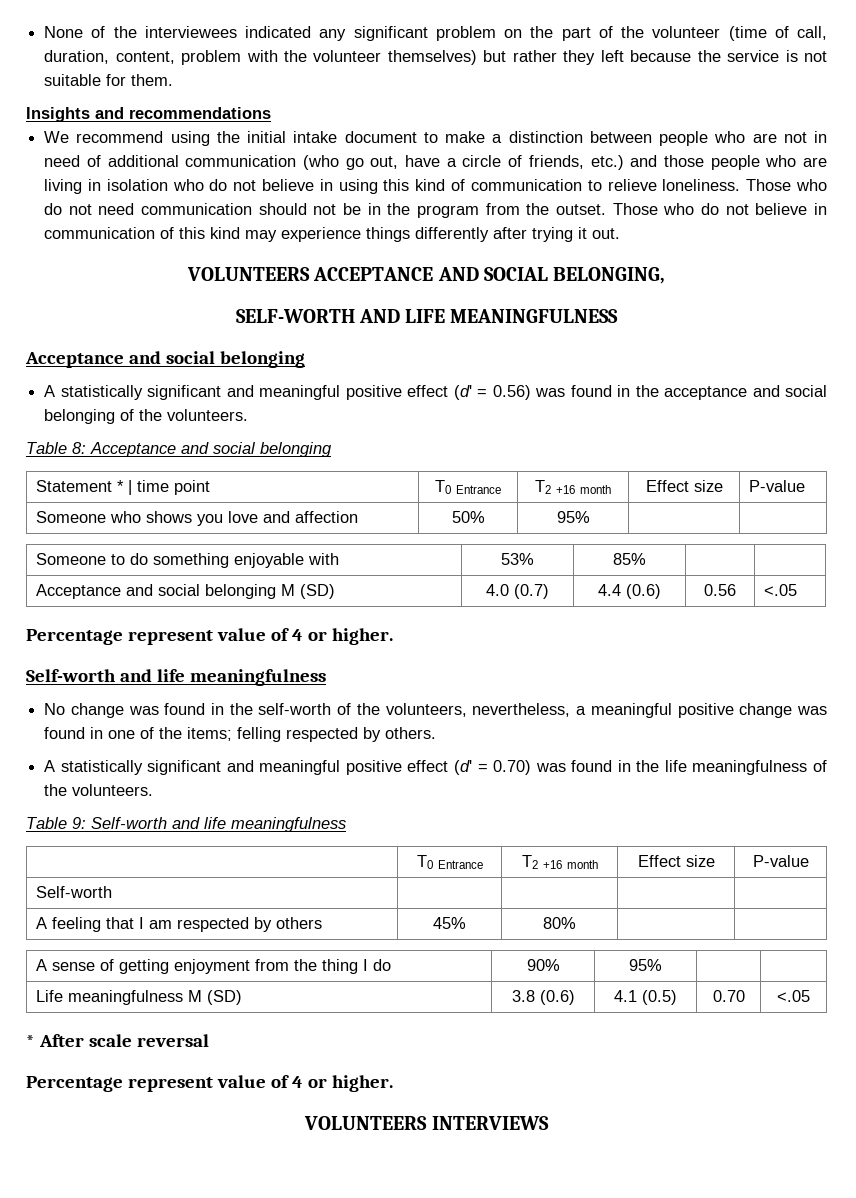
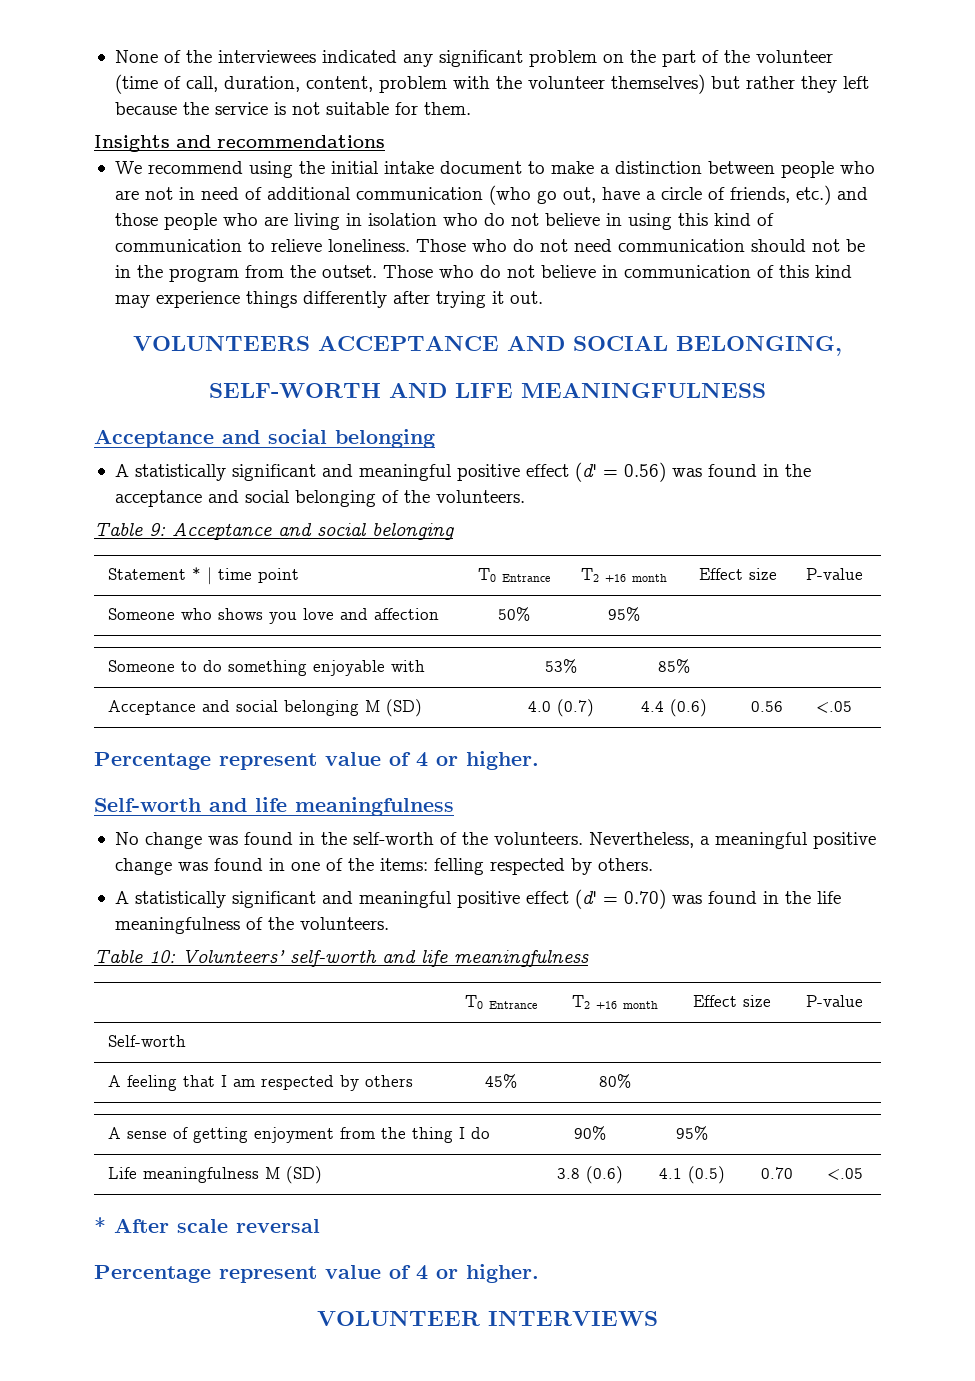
[72,442,86,454] 8: -> [149,523,166,536] 9:
[385,703,571,717] volunteers, nevertheless, -> [493,832,694,848] volunteers. Nevertheless,
[187,727,233,741] items; -> [379,858,428,871] items:
[72,817,167,829] 9: Self-worth -> [149,949,377,967] 10: Volunteers’ self-worth
[304,1116,428,1130] VOLUNTEERS -> [317,1311,480,1326] VOLUNTEER

